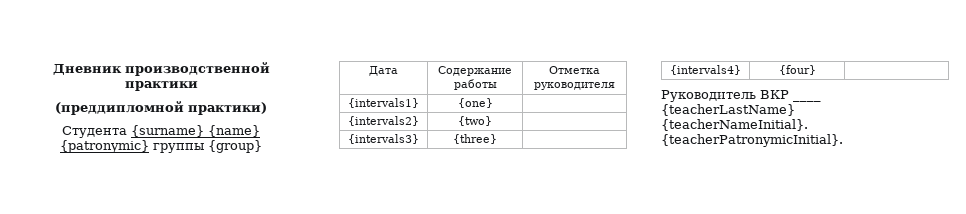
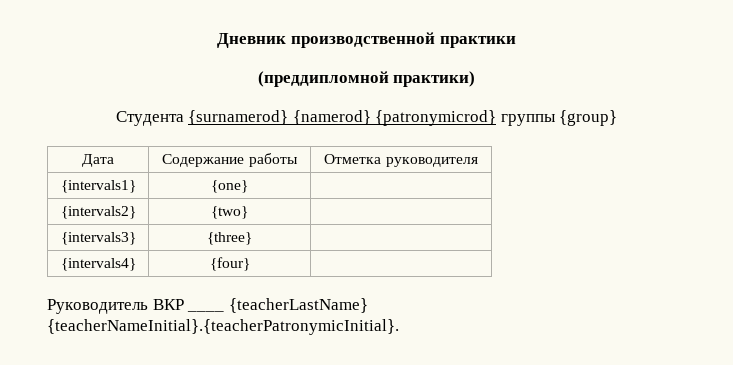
[131,125,260,137] [60,140,149,153] {surname} {name} {patronymic} -> [188,110,497,126] {surnamerod} {namerod} {patronymicrod}

